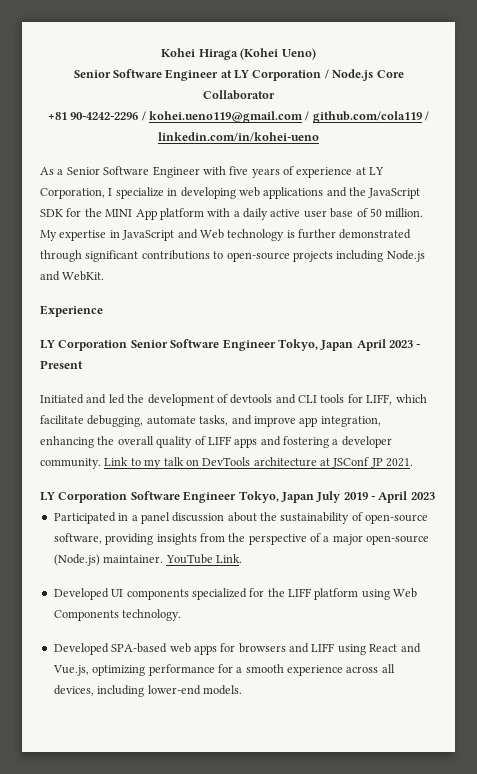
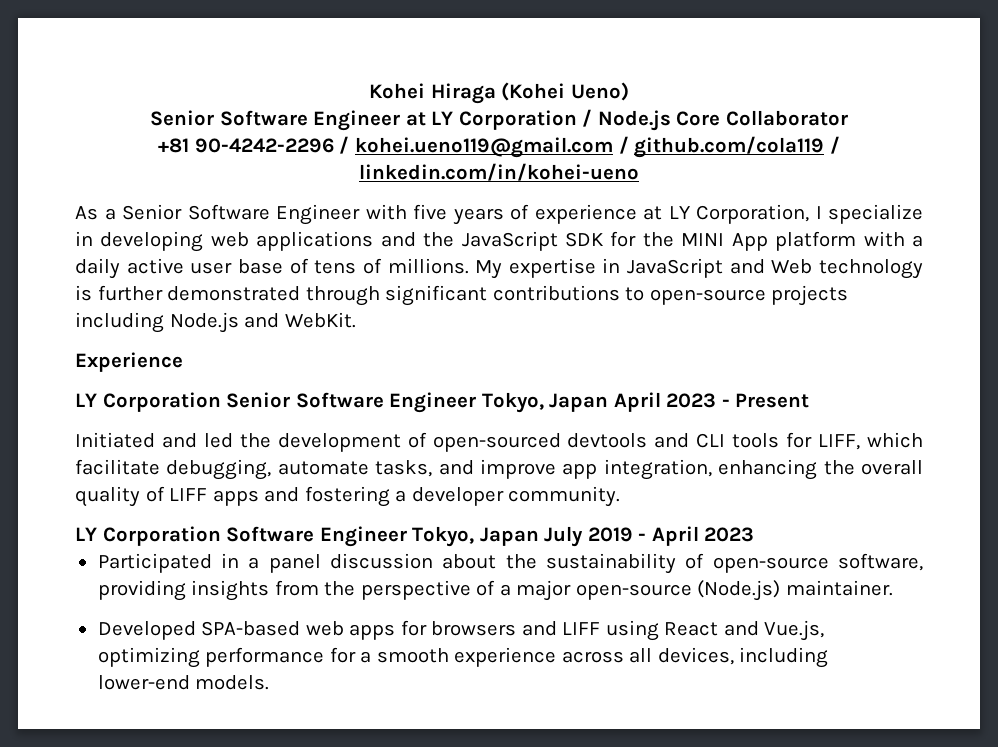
[369,208,424,217] 50 million. -> [314,258,469,274] tens of millions.
(228, 398) none -> [432,433,561,452] open-sourced
[104,457,414,469] Link to my talk on DevTools architecture at JSConf JP 2021. -> (621, 496) none
[165,554,242,564] [53,588,418,600] [53,609,182,621] YouTube Link. // Developed UI components specialized for the LIFF platform using Web Components technology. -> (893, 588) none

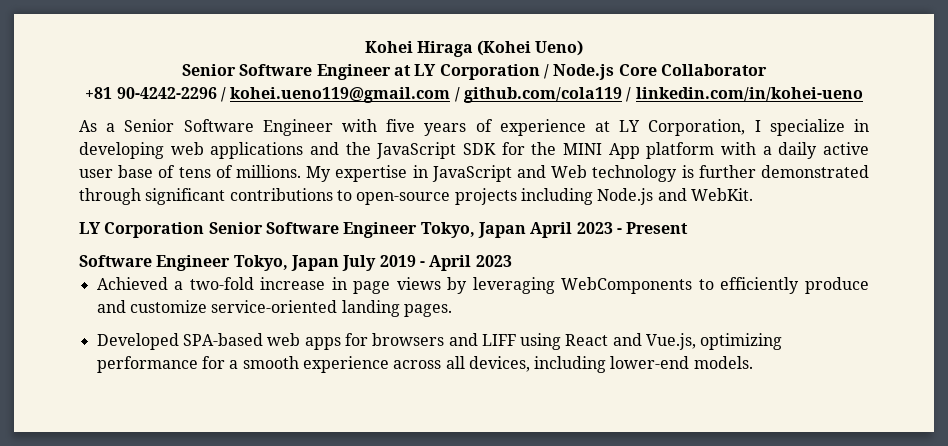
[75,352,183,372] // Experience -> (753, 194) none
[75,432,923,452] [75,459,923,480] [75,486,621,507] [75,526,221,546] Initiated and led the development of open-sourced devtools and CLI tools for LIFF, which facilitate debugging, automate tasks, and improve app integration, enhancing the overall quality of LIFF apps and fostering a developer community. // LY Corporation -> (689, 228) none
[97,553,924,574] [97,580,893,601] Participated in a panel discussion about the sustainability of open-source software, providing insights from the perspective of a major open-source (Node.js) maintainer. -> [96,277,869,294] [96,300,452,317] Achieved a two-fold increase in page views by leveraging WebComponents to efficiently produce and customize service-oriented landing pages.

